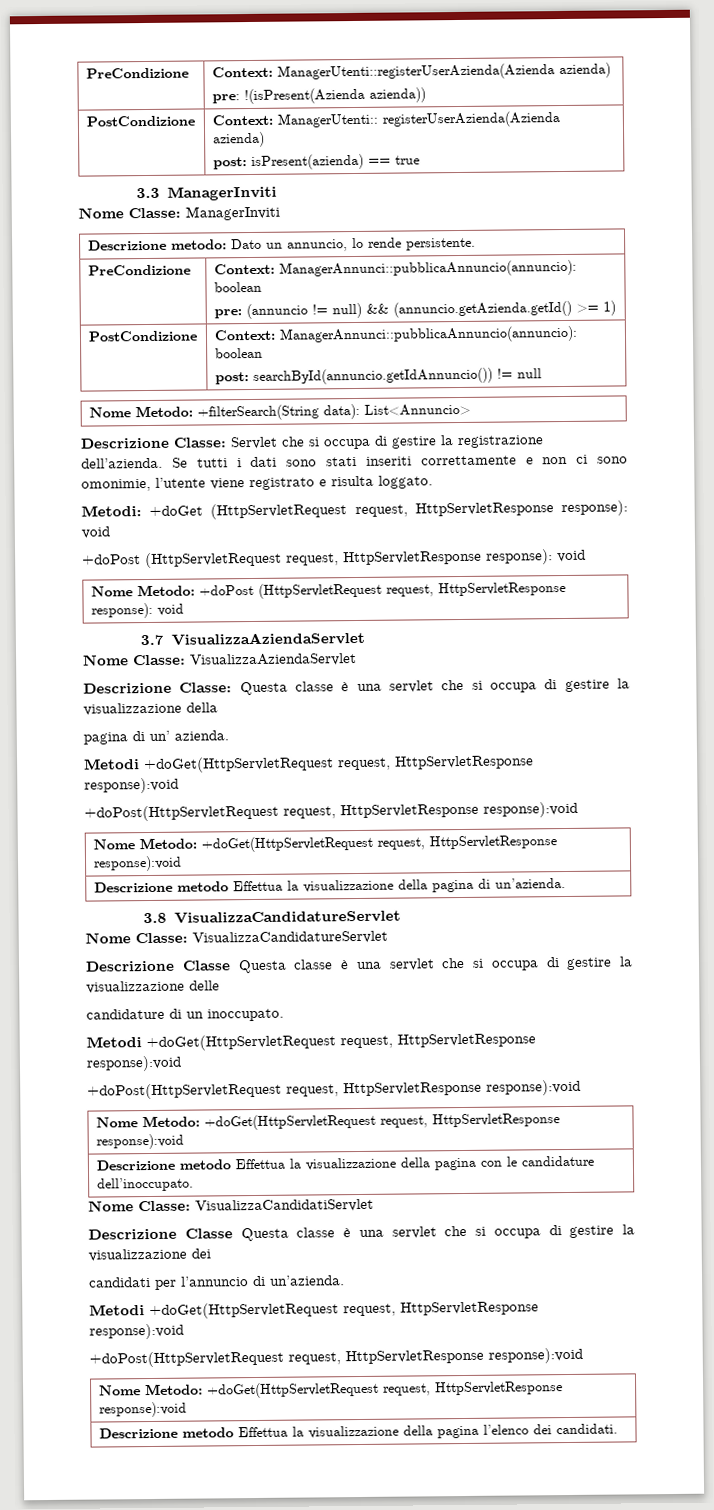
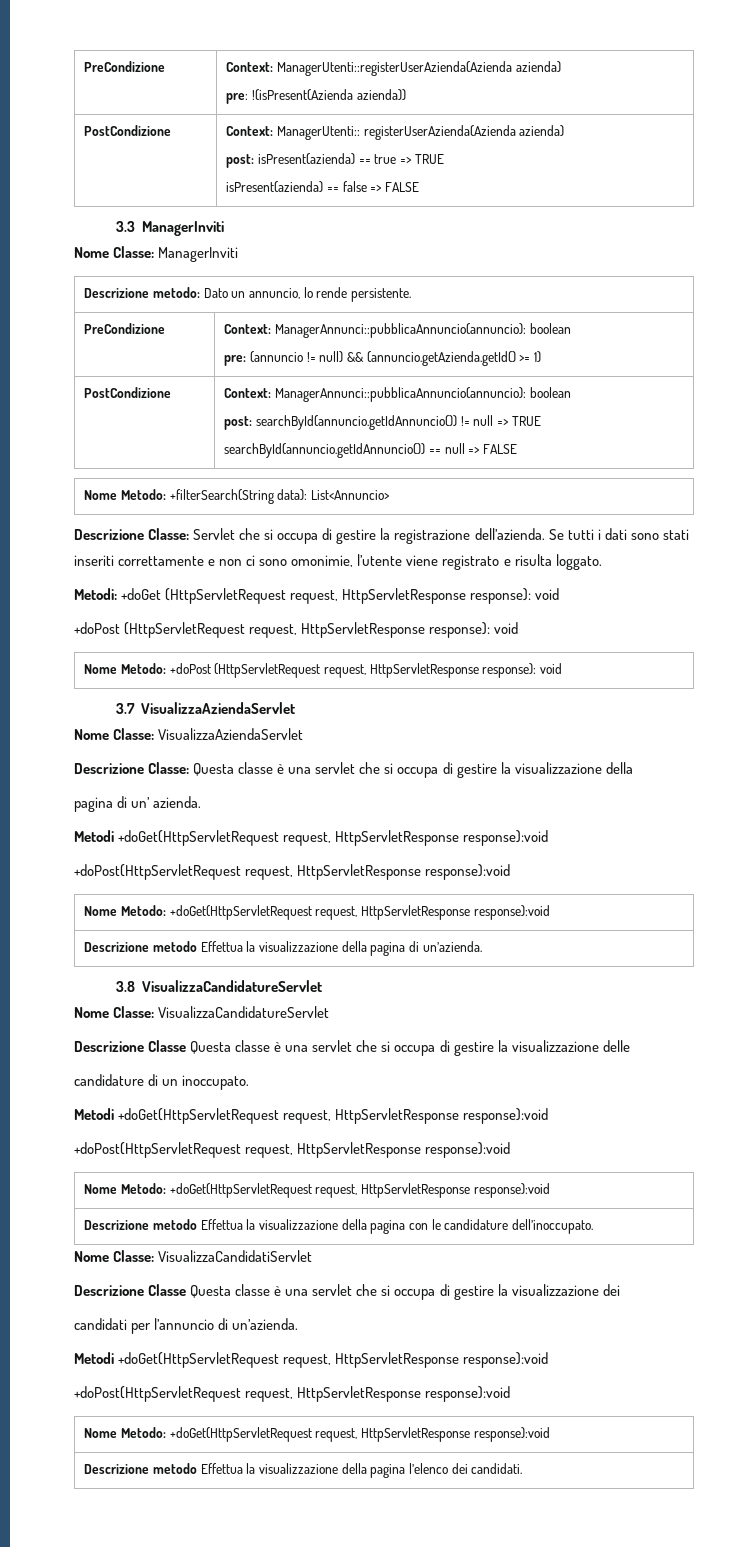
(420, 160) none -> [399,154,444,164] [226,181,419,193] => TRUE // isPresent(azienda) == false => FALSE
(542, 373) none -> [496,416,541,426] [224,443,517,458] => TRUE // searchById(annuncio.getIdAnnuncio()) == null => FALSE

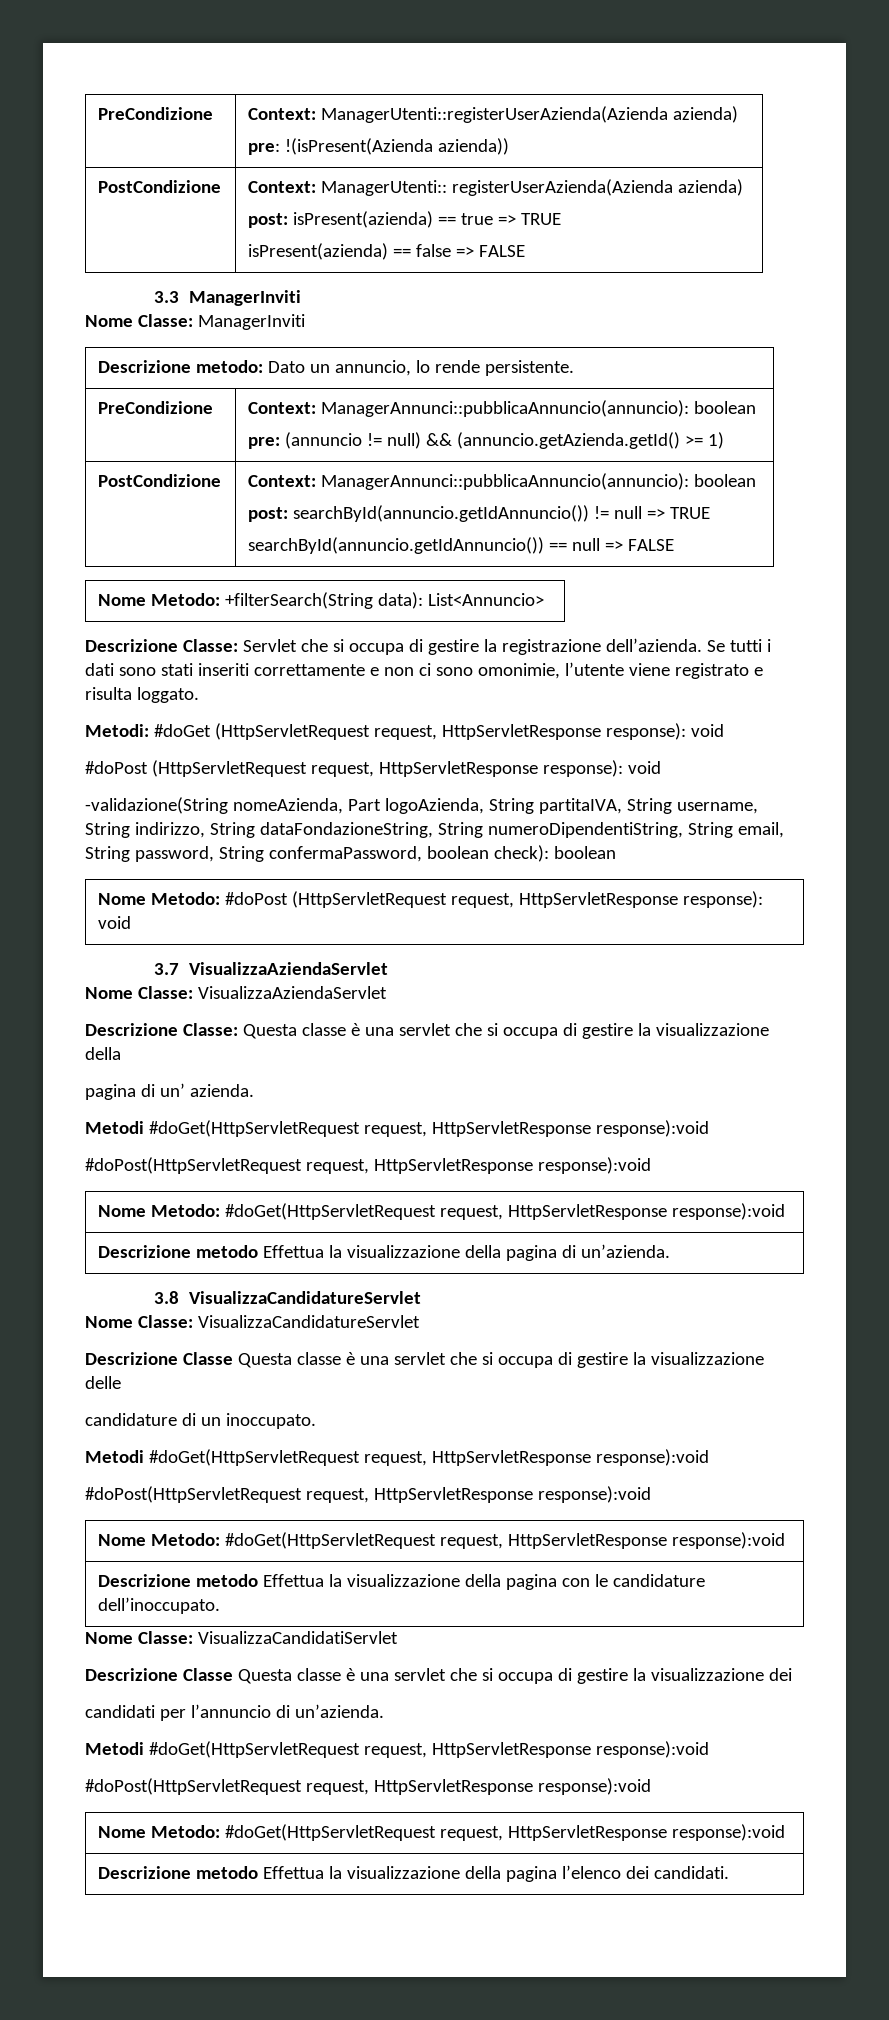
[121,588,560,604] [74,622,519,638] [84,663,211,674] +doGet (HttpServletRequest request, HttpServletResponse response): void // +doPost (HttpServletRequest request, HttpServletResponse response): void // Nome Metodo: +doPost -> [153,723,724,740] [85,760,661,777] [85,797,758,814] [85,822,784,838] [85,845,616,862] [98,892,289,905] #doGet (HttpServletRequest request, HttpServletResponse response): void // #doPost (HttpServletRequest request, HttpServletResponse response): void // -validazione(String nomeAzienda, Part logoAzienda, String partitaIVA, String username, String indirizzo, String dataFondazioneString, String numeroDipendentiString, String email, String password, String confermaPassword, boolean check): boolean // Nome Metodo: #doPost
[118,830,549,846] [74,864,511,880] [84,905,312,920] +doGet(HttpServletRequest request, HttpServletResponse response):void // +doPost(HttpServletRequest request, HttpServletResponse response):void // Nome Metodo: +doGet(HttpServletRequest -> [148,1120,709,1137] [85,1157,651,1174] [98,1203,437,1220] #doGet(HttpServletRequest request, HttpServletResponse response):void // #doPost(HttpServletRequest request, HttpServletResponse response):void // Nome Metodo: #doGet(HttpServletRequest
[118,1108,549,1124] [74,1142,511,1158] [84,1183,312,1198] +doGet(HttpServletRequest request, HttpServletResponse response):void // +doPost(HttpServletRequest request, HttpServletResponse response):void // Nome Metodo: +doGet(HttpServletRequest -> [148,1449,709,1466] [85,1486,651,1503] [98,1532,437,1549] #doGet(HttpServletRequest request, HttpServletResponse response):void // #doPost(HttpServletRequest request, HttpServletResponse response):void // Nome Metodo: #doGet(HttpServletRequest
[118,1352,549,1368] [74,1386,511,1402] [84,1427,312,1442] +doGet(HttpServletRequest request, HttpServletResponse response):void // +doPost(HttpServletRequest request, HttpServletResponse response):void // Nome Metodo: +doGet(HttpServletRequest -> [148,1741,709,1758] [85,1778,651,1795] [98,1824,437,1841] #doGet(HttpServletRequest request, HttpServletResponse response):void // #doPost(HttpServletRequest request, HttpServletResponse response):void // Nome Metodo: #doGet(HttpServletRequest

